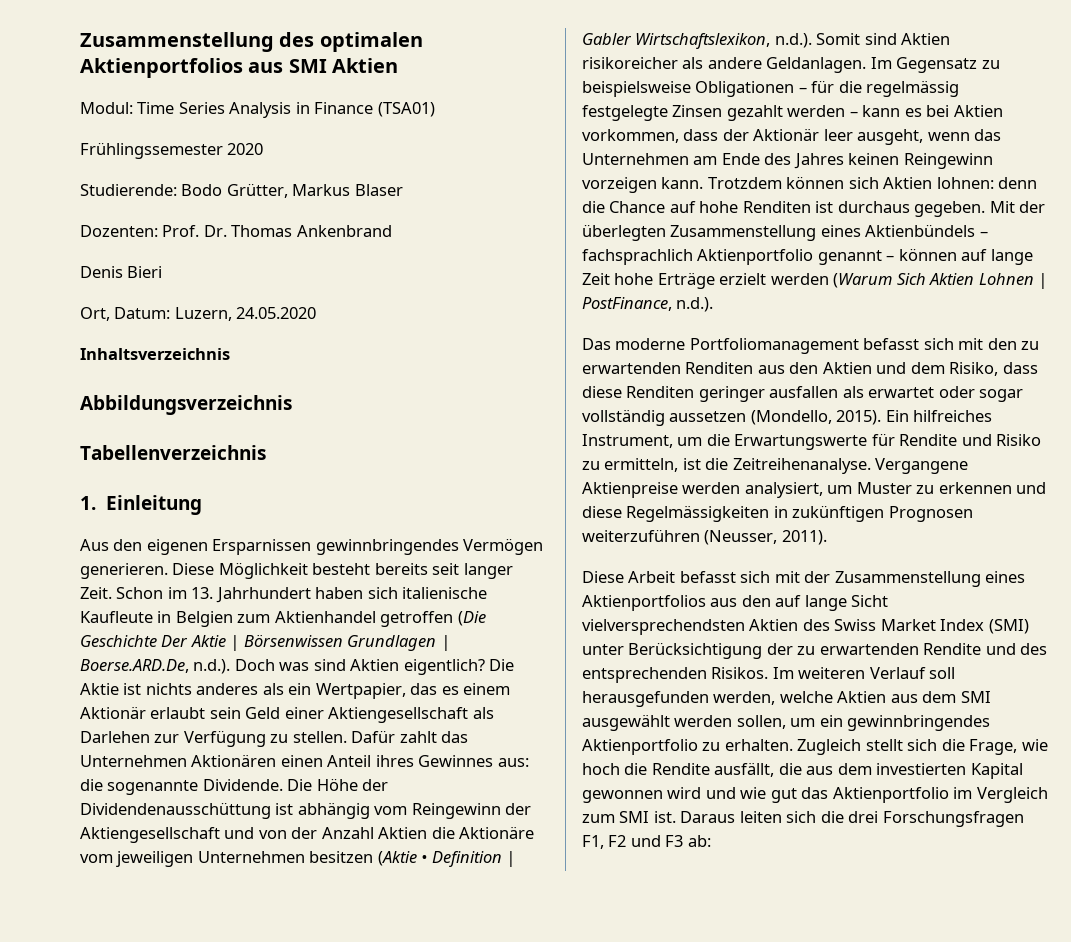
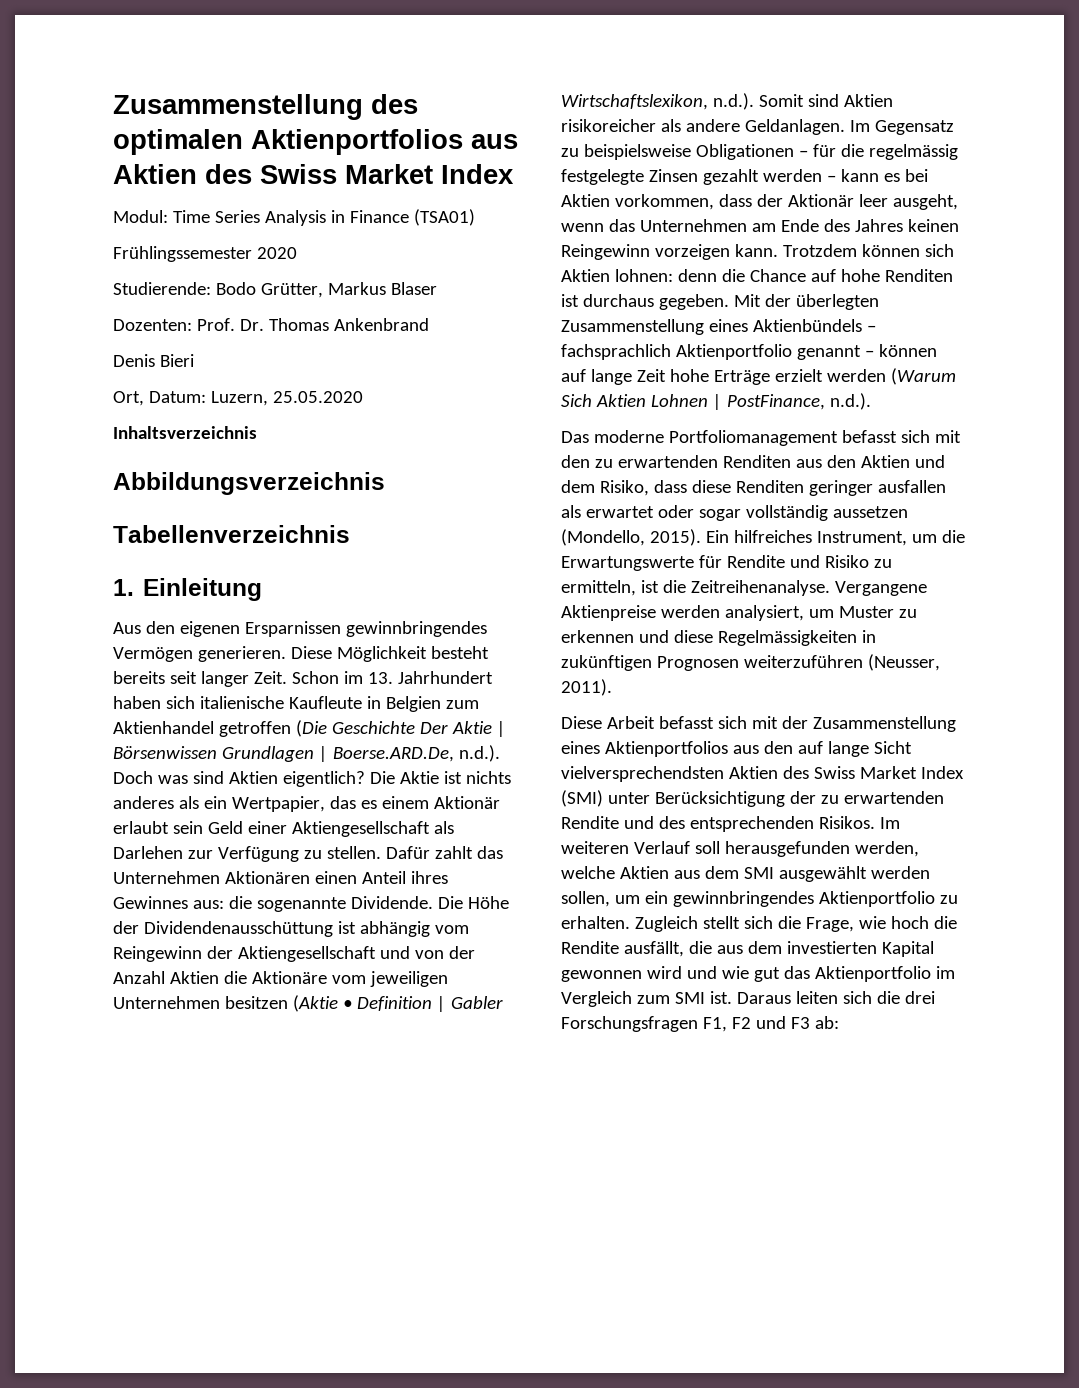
[288,58,399,73] SMI Aktien -> [113,164,514,184] Aktien des Swiss Market Index
[236,307,317,319] 24.05.2020 -> [272,391,363,403] 25.05.2020

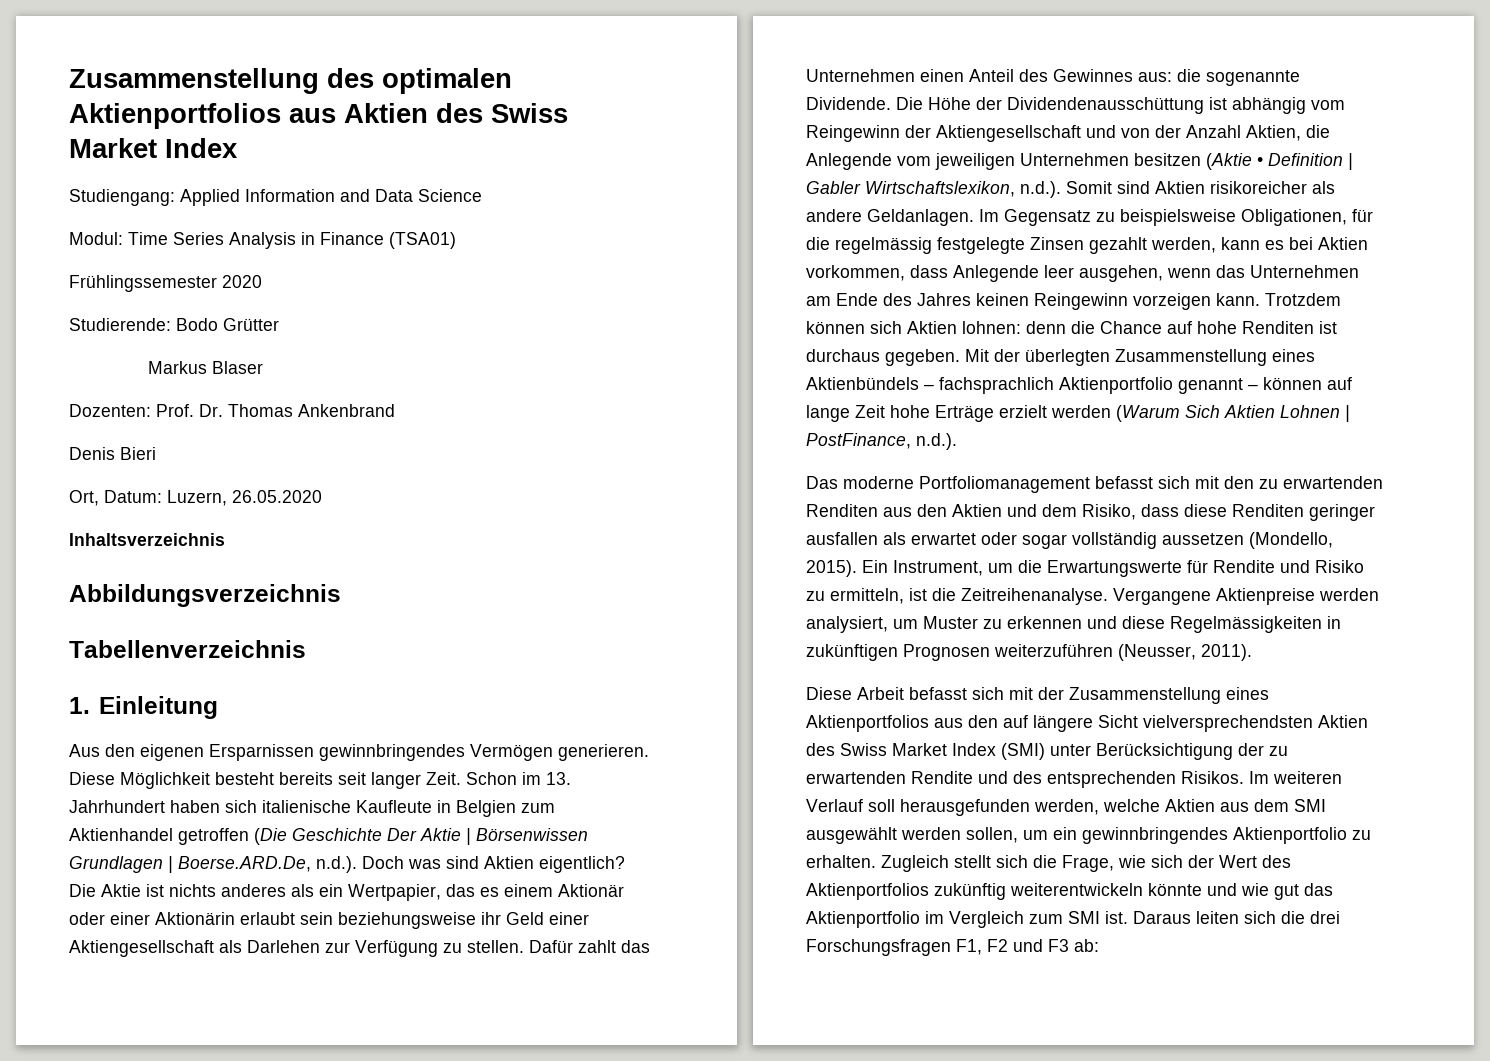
(514, 174) none -> [69,189,482,206] // Studiengang: Applied Information and Data Science
[260,283,323,298] Grütter, -> [223,318,279,331] Grütter //
[272,391,363,403] 25.05.2020 -> [232,490,322,503] 26.05.2020
[113,821,203,834] erlaubt sein -> [69,912,501,929] oder einer Aktionärin erlaubt sein beziehungsweise ihr
[224,871,310,884] Aktionären -> (915, 75) none
[410,871,448,884] ihres -> [1019,69,1048,82] des
[169,971,327,984] Aktien die Aktionäre -> [1246,125,1330,141] [806,153,892,170] Aktien, die Anlegende
[695,144,808,160] Obligationen – -> [1241,209,1347,226] Obligationen,
[762,169,836,182] werden – -> [1151,237,1216,253] werden,
[756,194,958,210] der Aktionär leer ausgeht, -> [953,265,1163,282] Anlegende leer ausgehen,
[733,530,812,543] hilfreiches -> (888, 566) none
[827,741,869,757] lange -> [1033,715,1093,732] längere
[890,916,957,929] [561,941,934,957] [561,966,682,982] hoch die Rendite ausfällt, die aus dem investierten Kapital gewonnen wird -> [1151,855,1291,868] [806,883,1202,900] sich der Wert des Aktienportfolios zukünftig weiterentwickeln könnte

